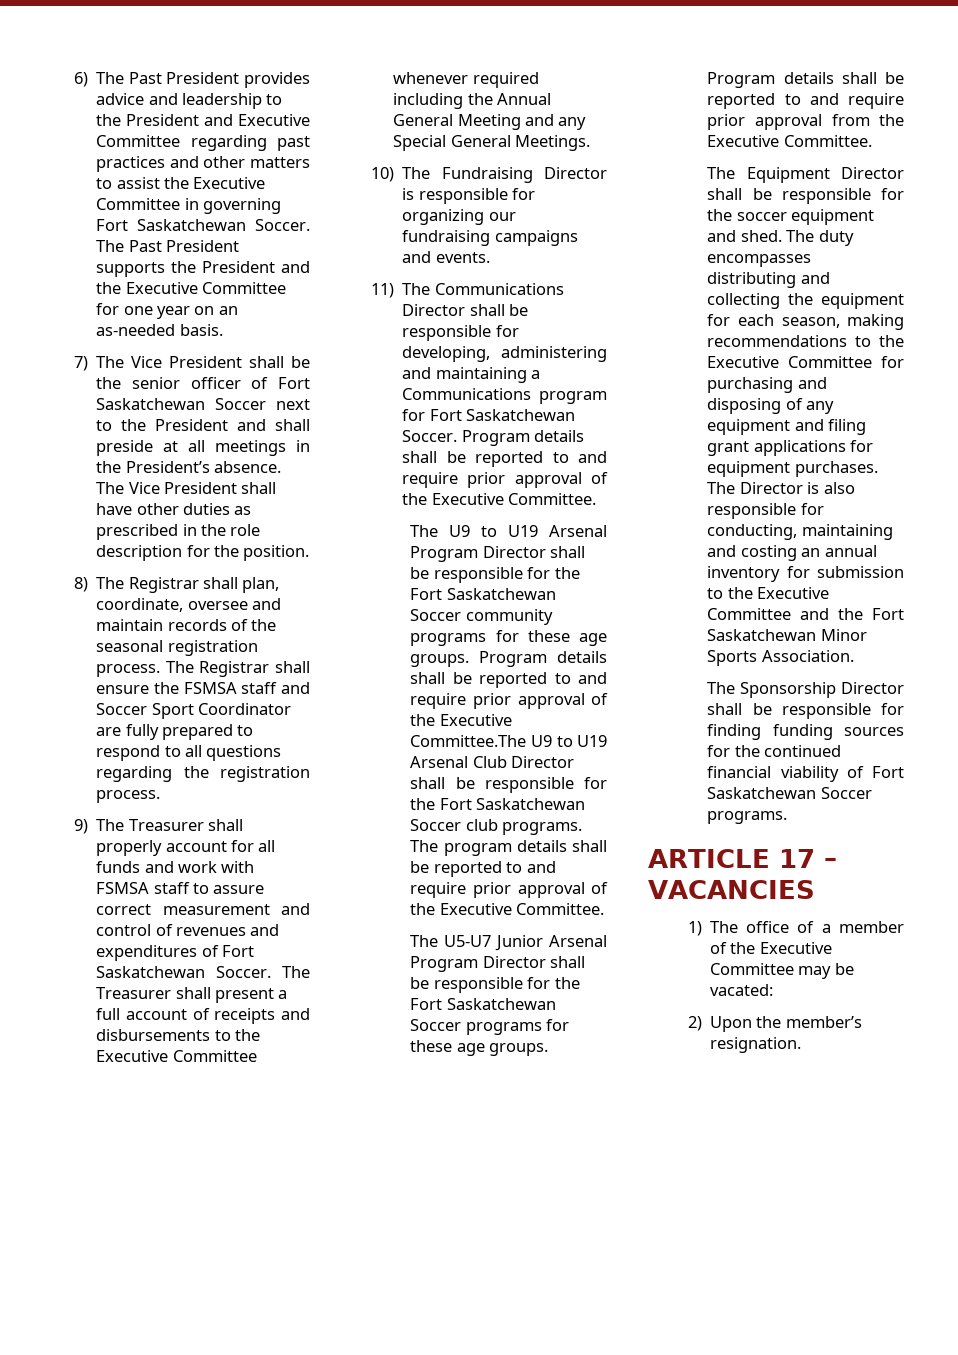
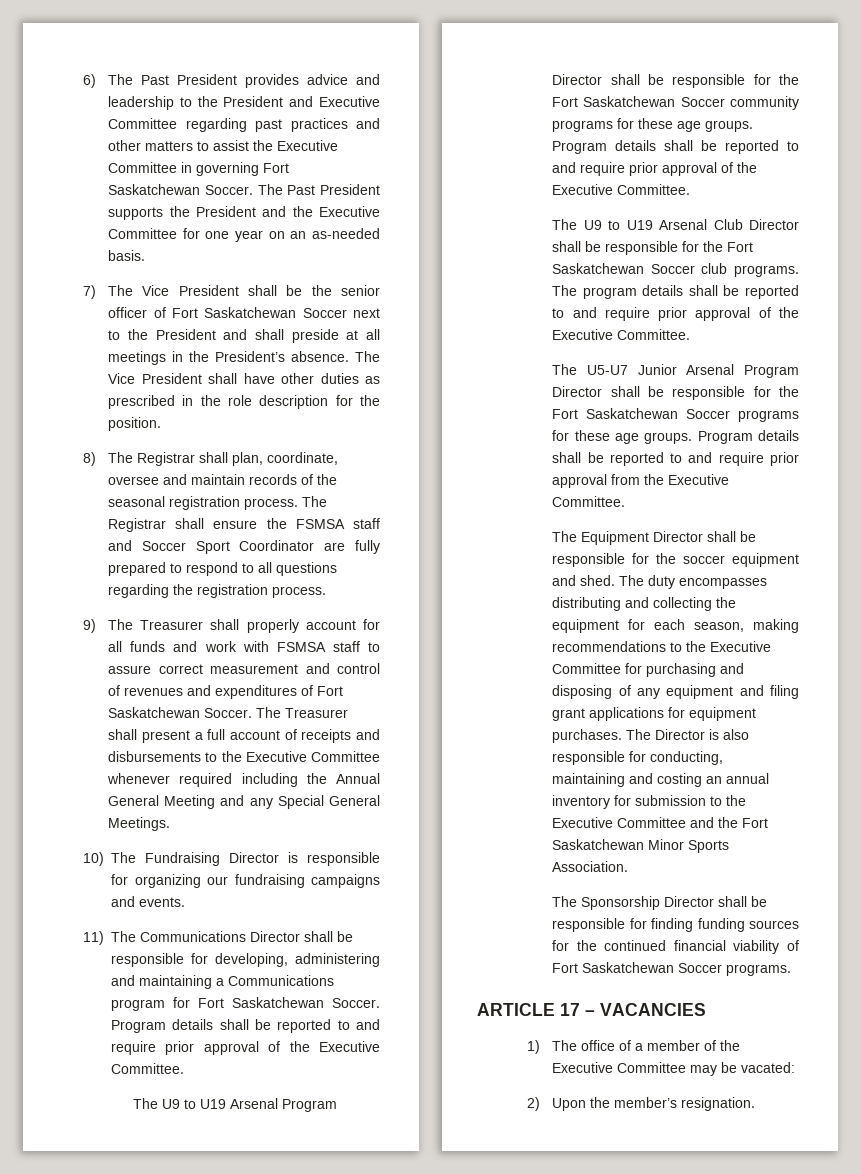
[410,735,527,747] Committee.The -> [617,184,691,195] [552,219,578,230] Committee. // The

